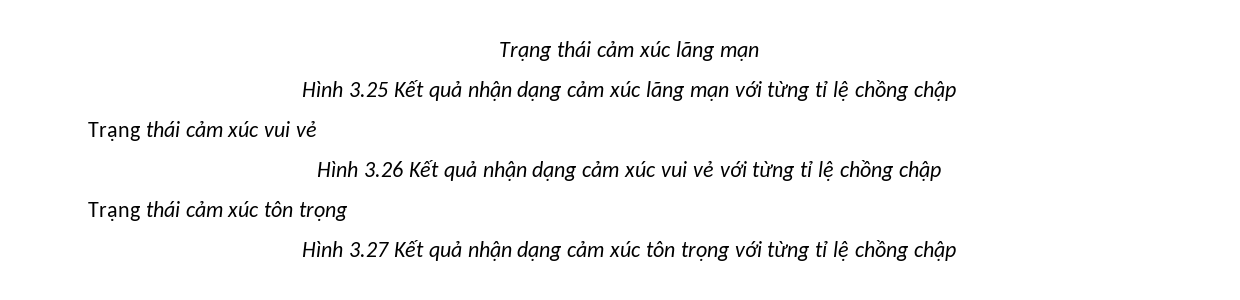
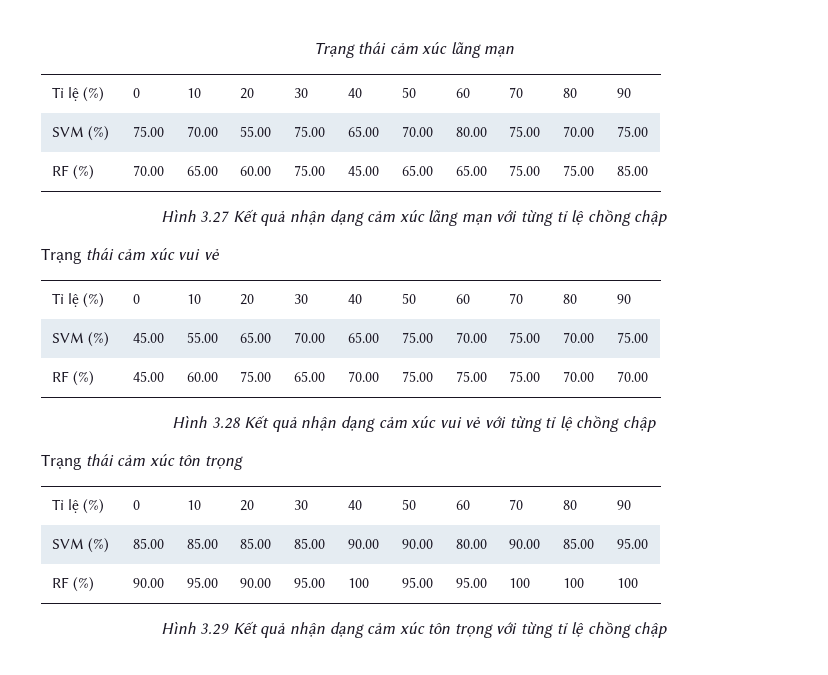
[302,81,389,97] // Hình 3.25 -> [51,87,105,102] [132,88,140,98] [186,88,201,98] [239,88,254,99] [293,88,308,98] [347,88,362,98] [401,87,416,98] [455,88,470,98] [508,87,523,98] [562,88,577,98] [616,88,631,98] [51,126,110,141] [132,126,164,137] [186,126,218,137] [239,126,271,137] [293,126,325,137] [347,126,379,137] [401,126,433,137] [455,127,487,137] [508,126,540,137] [562,126,594,137] [616,126,648,137] [51,165,95,180] [132,165,164,176] [186,165,218,176] [239,166,271,176] [293,165,325,176] [347,165,379,176] [401,165,433,176] [455,165,487,176] [508,165,540,176] [562,165,594,176] [616,165,648,176] [160,210,230,223] // Tỉ lệ (%) | 0 | 10 | 20 | 30 | 40 | 50 | 60 | 70 | 80 | 90 // SVM (%) | 75.00 | 70.00 | 55.00 | 75.00 | 65.00 | 70.00 | 80.00 | 75.00 | 70.00 | 75.00 // RF (%) | 70.00 | 65.00 | 60.00 | 75.00 | 45.00 | 65.00 | 65.00 | 75.00 | 75.00 | 85.00 // Hình 3.27
[317,161,404,177] // Hình 3.26 -> [51,293,105,308] [132,294,140,304] [186,294,201,304] [239,294,254,305] [293,294,308,304] [347,294,362,304] [401,293,416,304] [455,294,470,304] [508,293,523,304] [562,294,577,304] [616,294,631,304] [51,332,110,347] [132,332,164,343] [186,332,218,343] [239,332,271,343] [293,332,325,343] [347,332,379,343] [401,332,433,343] [455,332,487,343] [508,332,540,343] [562,332,594,343] [616,332,648,343] [51,371,95,386] [132,371,164,382] [186,372,218,382] [239,371,271,382] [293,371,325,382] [347,371,379,382] [401,371,433,382] [455,371,487,382] [508,371,540,382] [562,371,594,382] [616,371,648,382] [172,416,240,429] // Tỉ lệ (%) | 0 | 10 | 20 | 30 | 40 | 50 | 60 | 70 | 80 | 90 // SVM (%) | 45.00 | 55.00 | 65.00 | 70.00 | 65.00 | 75.00 | 70.00 | 75.00 | 70.00 | 75.00 // RF (%) | 45.00 | 60.00 | 75.00 | 65.00 | 70.00 | 75.00 | 75.00 | 75.00 | 70.00 | 70.00 // Hình 3.28
[302,241,390,257] // Hình 3.27 -> [51,499,105,514] [132,500,140,510] [186,500,201,510] [239,500,254,511] [293,500,308,510] [347,500,362,510] [401,499,416,510] [455,500,470,510] [508,499,523,510] [562,500,577,510] [616,500,631,510] [51,538,110,553] [132,538,164,549] [186,538,218,549] [239,538,271,549] [293,538,325,549] [347,539,379,549] [401,539,433,549] [455,539,487,549] [508,539,540,549] [562,538,594,549] [616,538,648,549] [51,577,95,592] [132,578,164,588] [186,577,218,588] [239,578,271,588] [293,577,325,588] [347,578,369,588] [401,577,433,588] [455,577,487,588] [508,578,530,588] [562,578,584,588] [616,578,638,588] [160,622,230,635] // Tỉ lệ (%) | 0 | 10 | 20 | 30 | 40 | 50 | 60 | 70 | 80 | 90 // SVM (%) | 85.00 | 85.00 | 85.00 | 85.00 | 90.00 | 90.00 | 80.00 | 90.00 | 85.00 | 95.00 // RF (%) | 90.00 | 95.00 | 90.00 | 95.00 | 100 | 95.00 | 95.00 | 100 | 100 | 100 // Hình 3.29

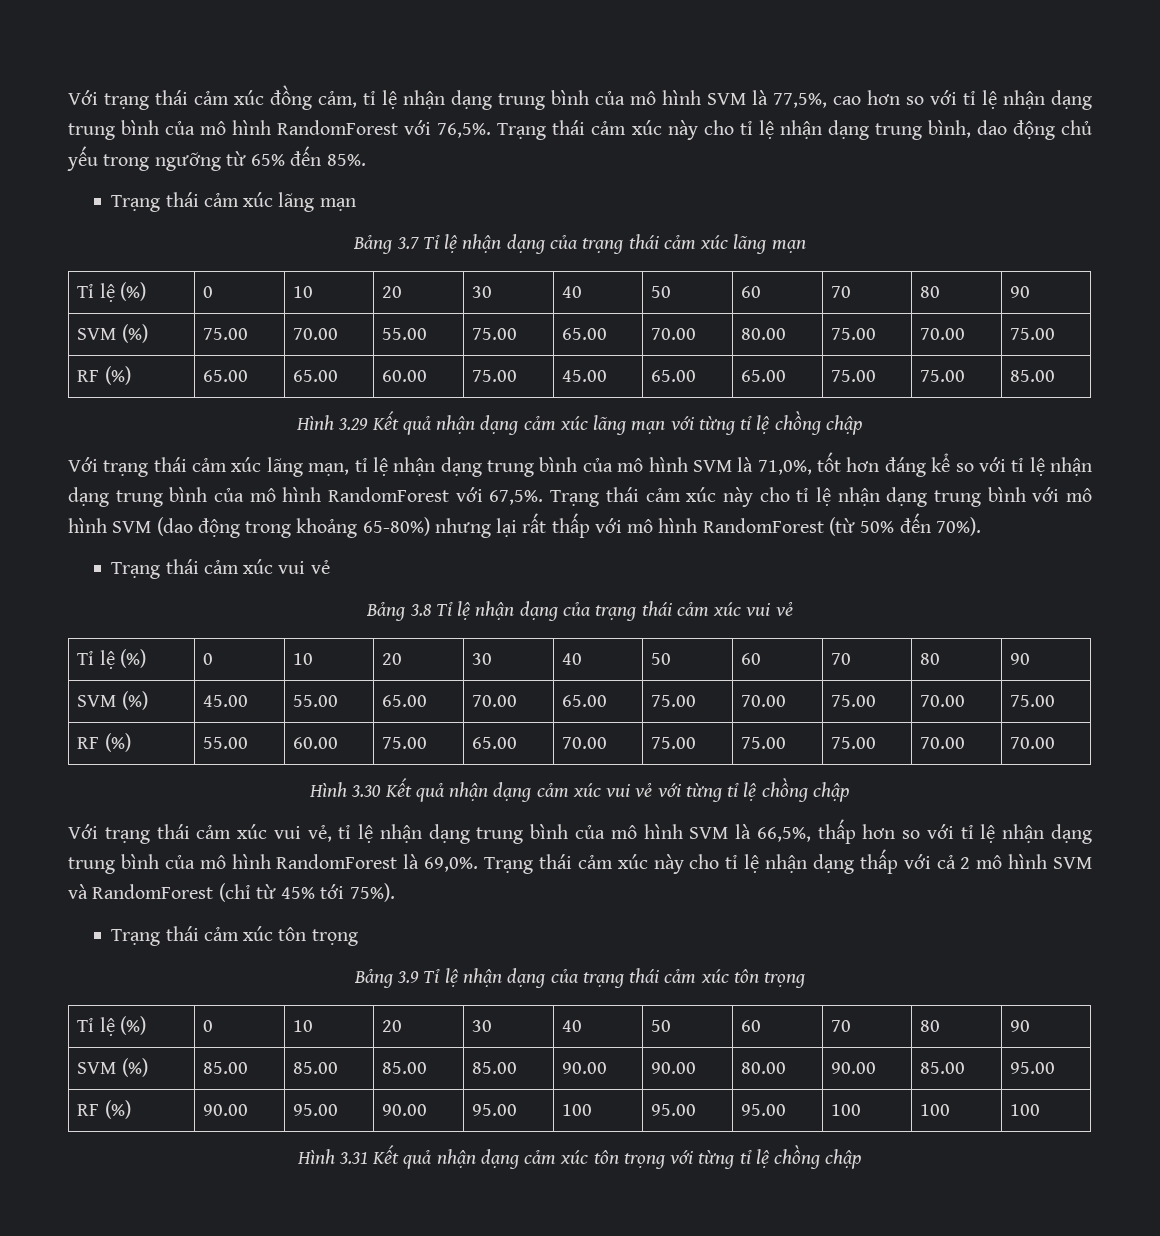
[313,42,355,58] Trạng -> [68,85,1092,110] [68,120,1092,140] [67,146,366,171] [111,192,356,212] [353,234,624,254] Với trạng thái cảm xúc đồng cảm, tỉ lệ nhận dạng trung bình của mô hình SVM là 77,5%, cao hơn so với tỉ lệ nhận dạng trung bình của mô hình RandomForest với 76,5%. Trạng thái cảm xúc này cho tỉ lệ nhận dạng trung bình, dao động chủ yếu trong ngưỡng từ 65% đến 85%. // Trạng thái cảm xúc lãng mạn // Bảng 3.7 Tỉ lệ nhận dạng của trạng
[132,165,164,176] 70.00 -> [203,370,249,382] 65.00
[200,211,230,223] 3.27 -> [338,418,369,430] 3.29
[41,248,82,264] Trạng -> [68,452,1092,477] [68,487,1092,507] [68,513,981,538] [111,559,330,579] [366,601,637,621] Với trạng thái cảm xúc lãng mạn, tỉ lệ nhận dạng trung bình của mô hình SVM là 71,0%, tốt hơn đáng kể so với tỉ lệ nhận dạng trung bình của mô hình RandomForest với 67,5%. Trạng thái cảm xúc này cho tỉ lệ nhận dạng trung bình với mô hình SVM (dao động trong khoảng 65-80%) nhưng lại rất thấp với mô hình RandomForest (từ 50% đến 70%). // Trạng thái cảm xúc vui vẻ // Bảng 3.8 Tỉ lệ nhận dạng của trạng
[132,371,164,382] 45.00 -> [203,737,249,749] 55.00
[211,417,240,429] 3.28 -> [351,785,382,797] 3.30
[41,454,82,470] Trạng -> [68,819,1092,844] [68,849,1092,874] [68,883,395,902] [111,926,358,946] [353,968,624,988] Với trạng thái cảm xúc vui vẻ, tỉ lệ nhận dạng trung bình của mô hình SVM là 66,5%, thấp hơn so với tỉ lệ nhận dạng trung bình của mô hình RandomForest là 69,0%. Trạng thái cảm xúc này cho tỉ lệ nhận dạng thấp với cả 2 mô hình SVM và RandomForest (chỉ từ 45% tới 75%). // Trạng thái cảm xúc tôn trọng // Bảng 3.9 Tỉ lệ nhận dạng của trạng
[200,623,230,635] 3.29 -> [338,1152,368,1164] 3.31

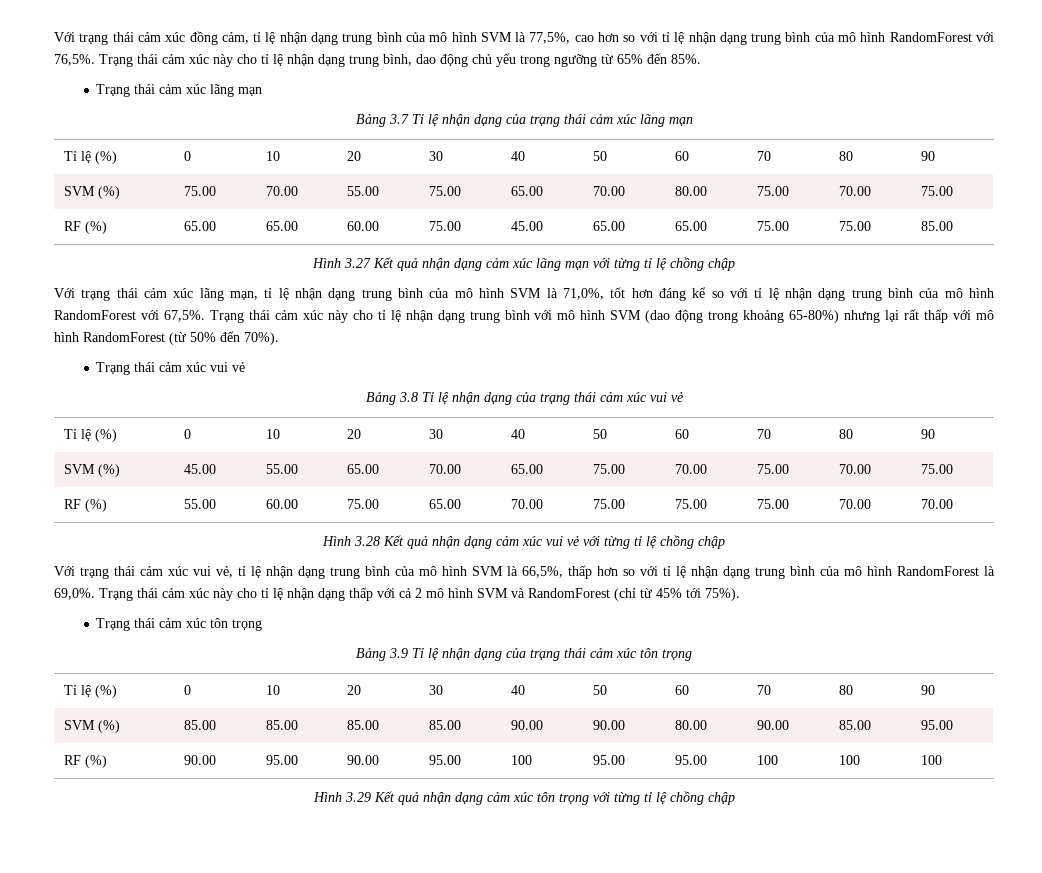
[338,418,369,430] 3.29 -> [344,258,371,268] 3.27
[351,785,382,797] 3.30 -> [354,536,380,546] 3.28
[338,1152,368,1164] 3.31 -> [344,792,371,802] 3.29

